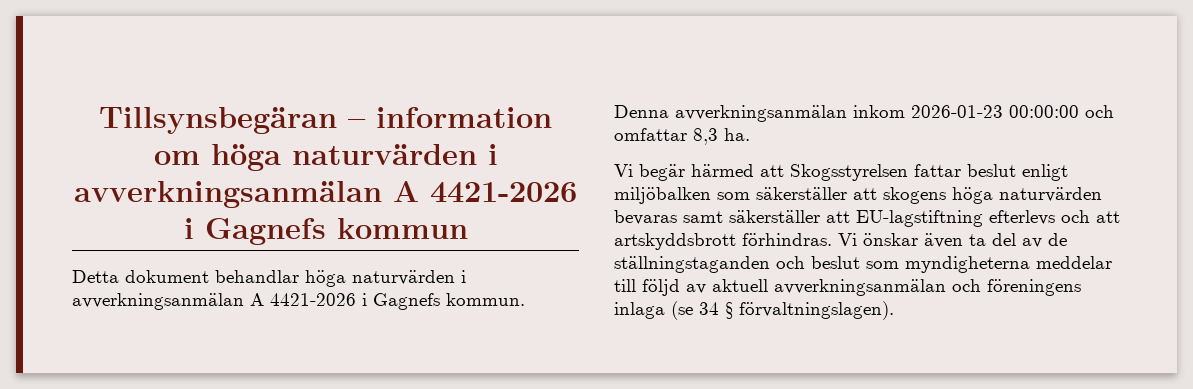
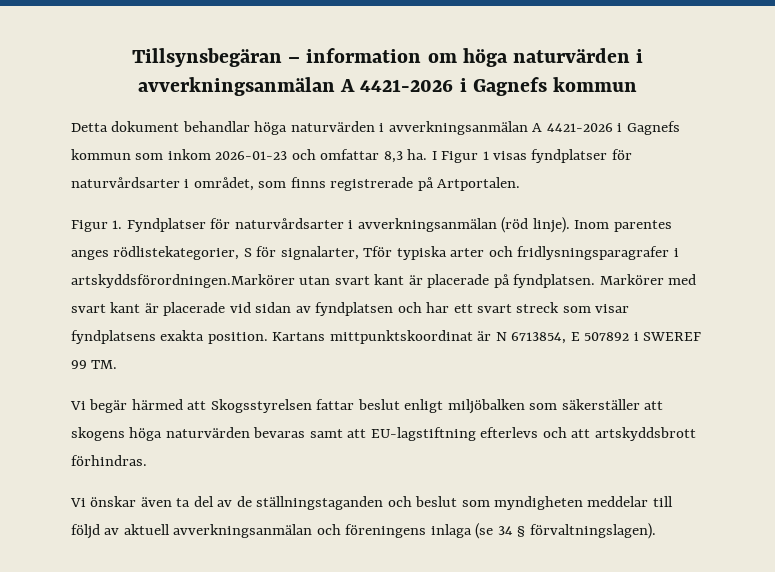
[446,293,525,306] [614,105,847,122] kommun. Denna avverkningsanmälan -> [71,149,164,160] kommun som
[1009,105,1079,118] 00:00:00 -> (288, 155) none
(750, 134) none -> [431,149,632,163] [71,177,521,191] [71,217,672,233] [71,246,679,260] [71,274,697,288] [71,302,630,316] [71,330,702,344] [71,360,118,369] I Figur 1 visas fyndplatser för naturvårdsarter i området, som finns registrerade på Artportalen. // Figur 1. Fyndplatser för naturvårdsarter i avverkningsanmälan (röd linje). Inom parentes anges rödlistekategorier, S för signalarter, Tför typiska arter och fridlysningsparagrafer i artskyddsförordningen.Markörer utan svart kant är placerade på fyndplatsen. Markörer med svart kant är placerade vid sidan av fyndplatsen och har ett svart streck som visar fyndplatsens exakta position. Kartans mittpunktskoordinat är N 6713854, E 507892 i SWEREF 99 TM.
[729,210,820,223] säkerställer -> (343, 433) none
(832, 239) none -> (147, 460) //
[905,256,1030,273] myndigheterna -> [494,496,584,510] myndigheten

